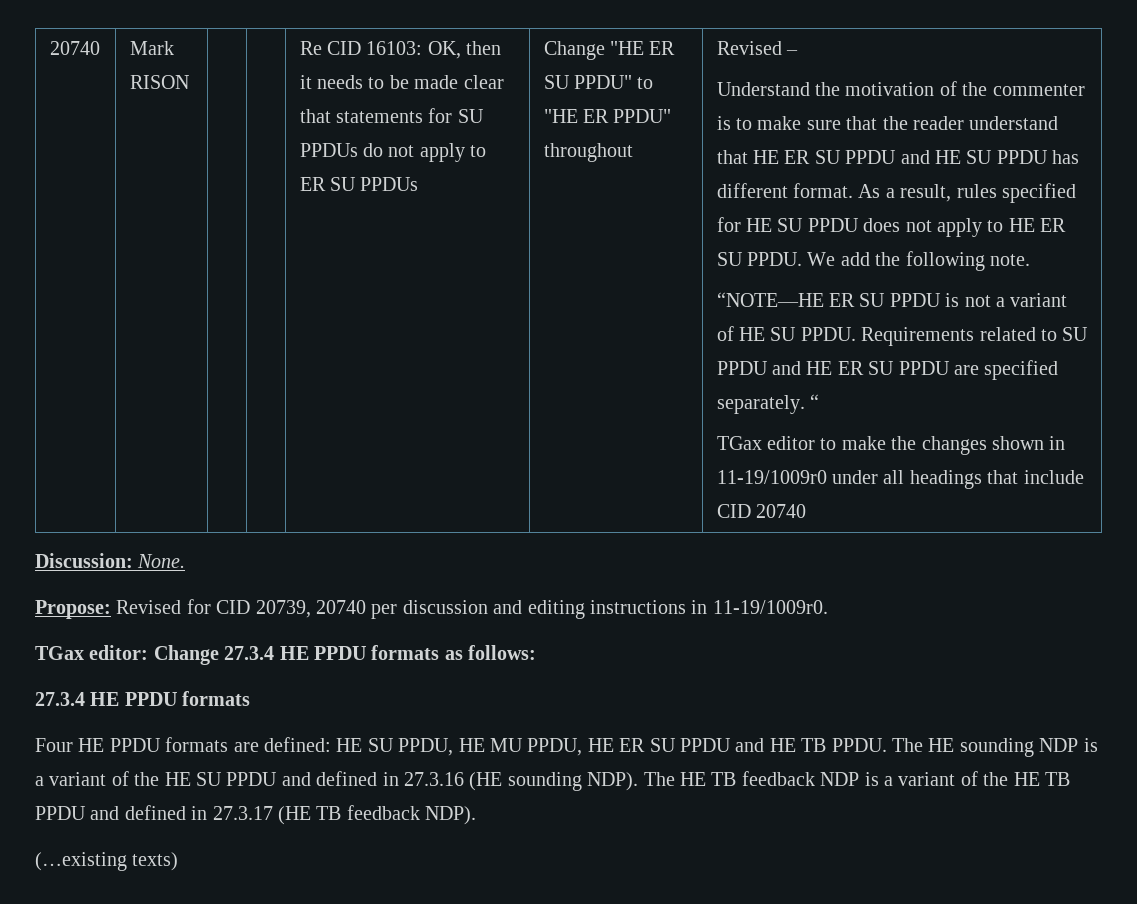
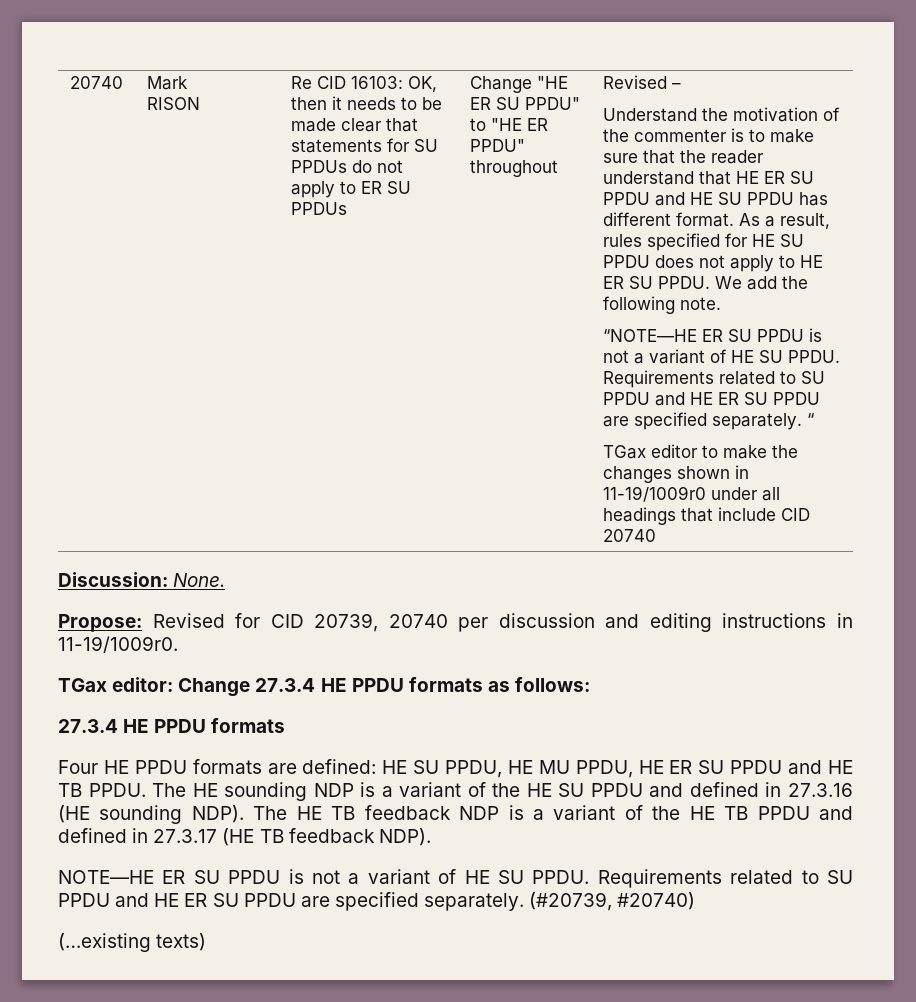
(477, 815) none -> [58,869,853,888] [58,892,696,911] // NOTE—HE ER SU PPDU is not a variant of HE SU PPDU. Requirements related to SU PPDU and HE ER SU PPDU are specified separately. (#20739, #20740)

